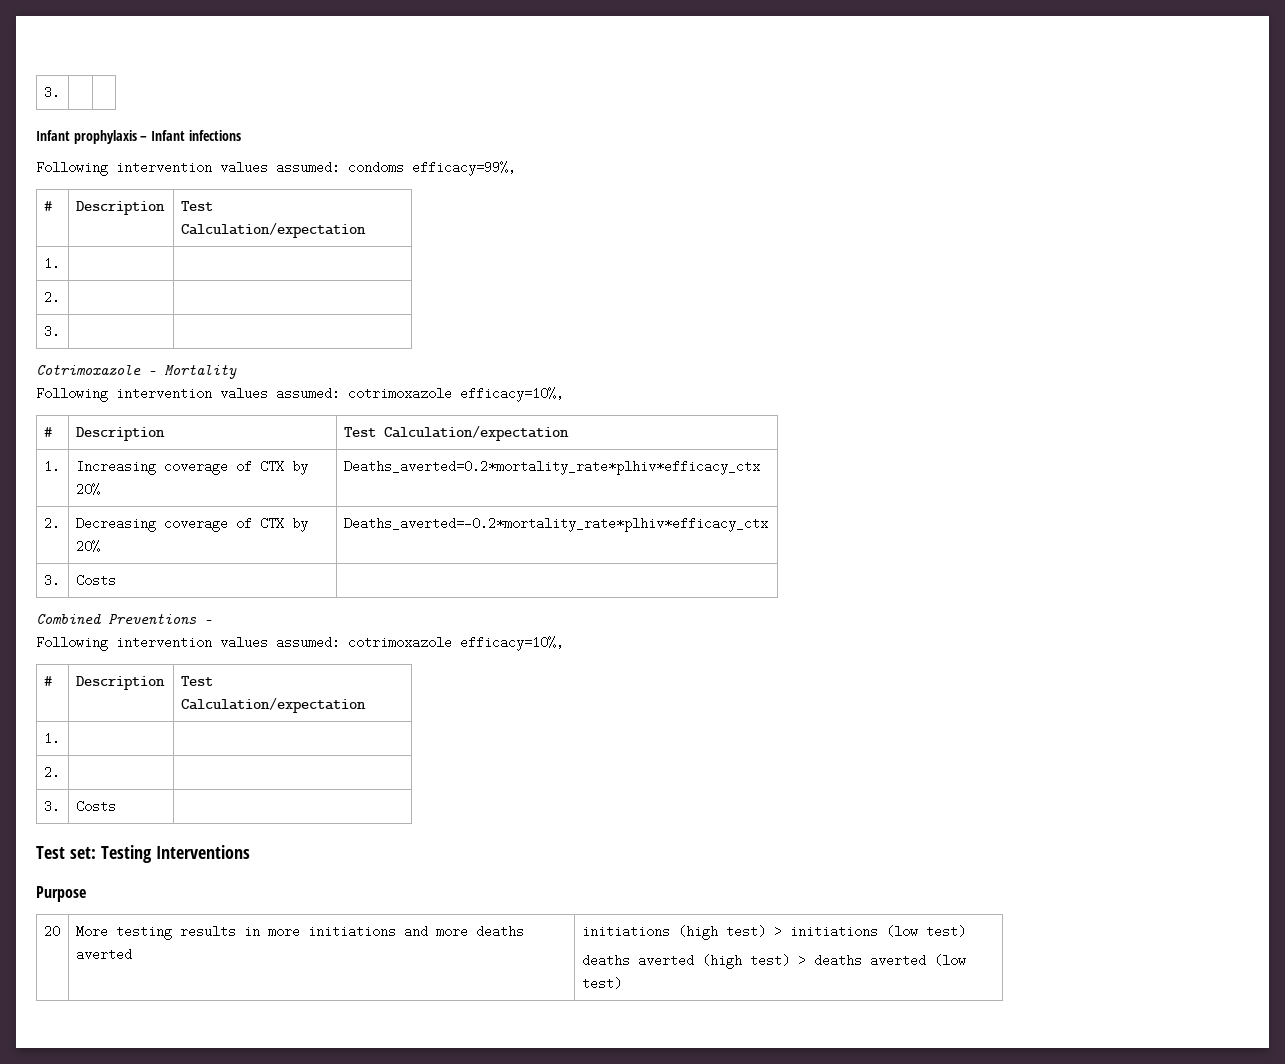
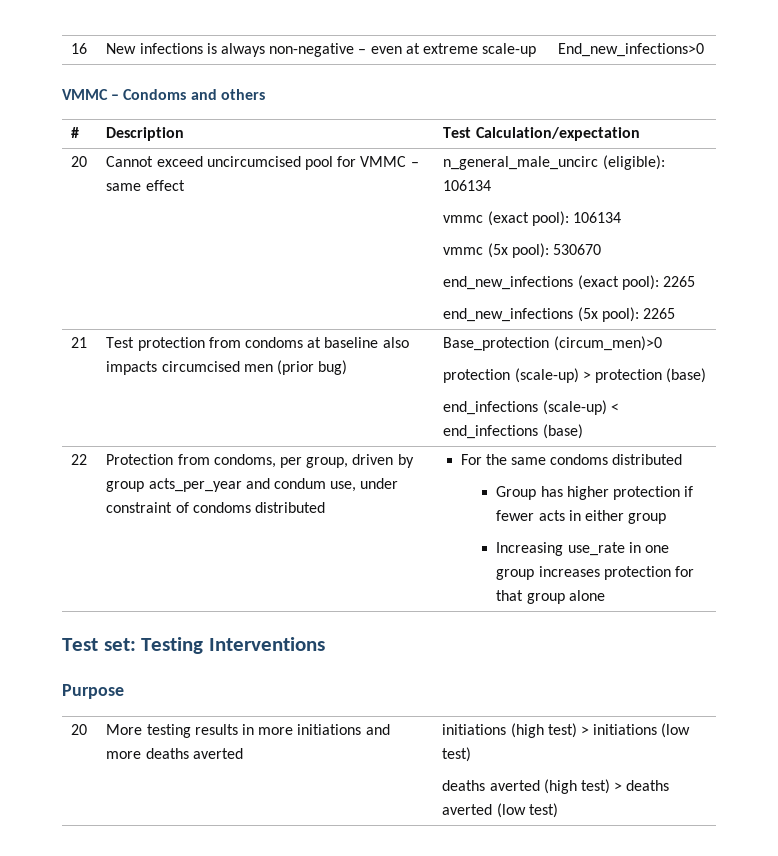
[43,86,60,99] [36,130,241,144] [36,161,516,176] [43,201,52,211] [75,201,165,215] [180,201,213,211] [180,222,366,238] [43,257,60,270] [43,291,60,304] [43,325,60,338] [36,365,237,379] [36,387,564,402] [43,427,52,437] [75,427,165,441] [343,425,569,441] [43,460,60,473] [75,460,308,475] [75,483,100,496] [343,460,760,475] [43,517,60,530] [75,517,308,532] [75,540,100,553] [343,517,768,532] [43,574,60,587] [75,574,116,587] [36,614,212,624] [36,636,564,651] [43,676,52,686] [75,676,165,690] [180,676,213,686] [180,697,366,713] [43,732,60,745] [43,766,60,779] [43,800,60,813] [75,800,116,813] 3. | | // Infant prophylaxis – Infant infections // Following intervention values assumed: condoms efficacy=99%, // # | Description | Test Calculation/expectation // 1. | | // 2. | | // 3. | | // Cotrimoxazole - Mortality // Following intervention values assumed: cotrimoxazole efficacy=10%, // # | Description | Test Calculation/expectation // 1. | Increasing coverage of CTX by 20% | Deaths_averted=0.2*mortality_rate*plhiv*efficacy_ctx // 2. | Decreasing coverage of CTX by 20% | Deaths_averted=-0.2*mortality_rate*plhiv*efficacy_ctx // 3. | Costs | // Combined Preventions - // Following intervention values assumed: cotrimoxazole efficacy=10%, // # | Description | Test Calculation/expectation // 1. | | // 2. | | // 3. | Costs | -> [71,43,88,54] [106,43,537,57] [558,43,705,57] [62,89,265,100] [71,127,80,138] [106,127,185,141] [443,127,640,141] [71,156,88,167] [106,156,419,170] [106,180,185,191] [443,155,665,170] [443,180,492,191] [443,211,622,226] [443,243,602,258] [443,275,696,290] [443,307,676,322] [71,337,88,348] [106,337,409,351] [106,360,348,375] [443,336,662,351] [443,368,707,383] [443,400,619,415] [443,424,583,439] [71,454,88,465] [106,454,414,468] [106,478,399,492] [106,502,326,513] [460,454,683,465] [496,486,694,500] [496,510,667,524] [496,542,669,556] [496,566,694,580] [496,590,605,604] 16 | New infections is always non-negative – even at extreme scale-up | End_new_infections>0 // VMMC – Condoms and others // # | Description | Test Calculation/expectation // 20 | Cannot exceed uncircumcised pool for VMMC – same effect | n_general_male_uncirc (eligible): 106134 // vmmc (exact pool): 106134 // vmmc (5x pool): 530670 // end_new_infections (exact pool): 2265 // end_new_infections (5x pool): 2265 // 21 | Test protection from condoms at baseline also impacts circumcised men (prior bug) | Base_protection (circum_men)>0 // protection (scale-up) > protection (base) // end_infections (scale-up) < end_infections (base) // 22 | Protection from condoms, per group, driven by group acts_per_year and condum use, under constraint of condoms distributed | For the same condoms distributed // Group has higher protection if fewer acts in either group // Increasing use_rate in one group increases protection for that group alone

